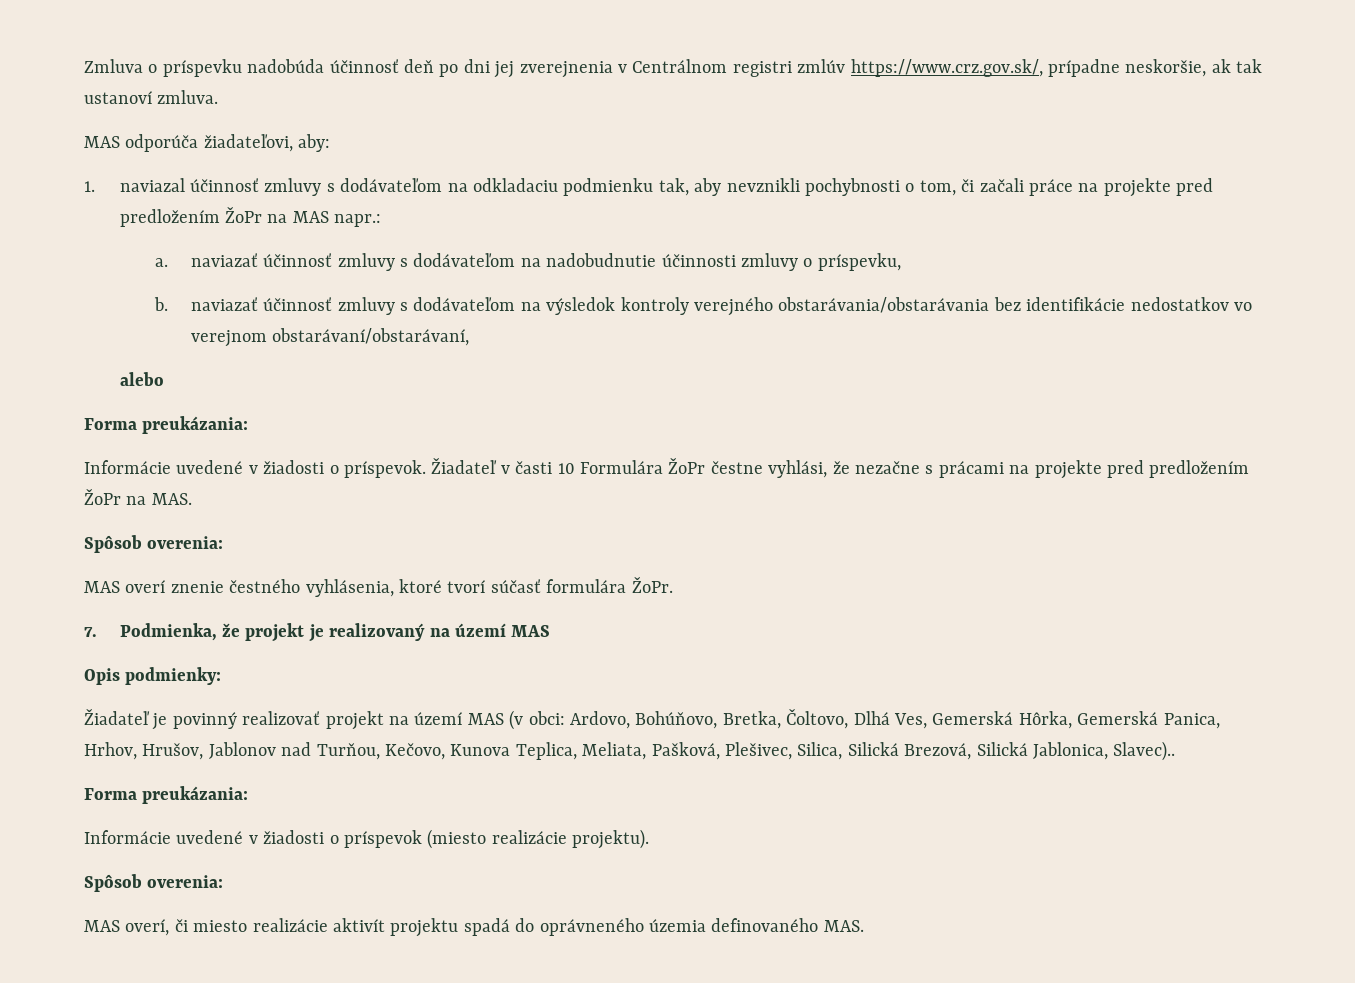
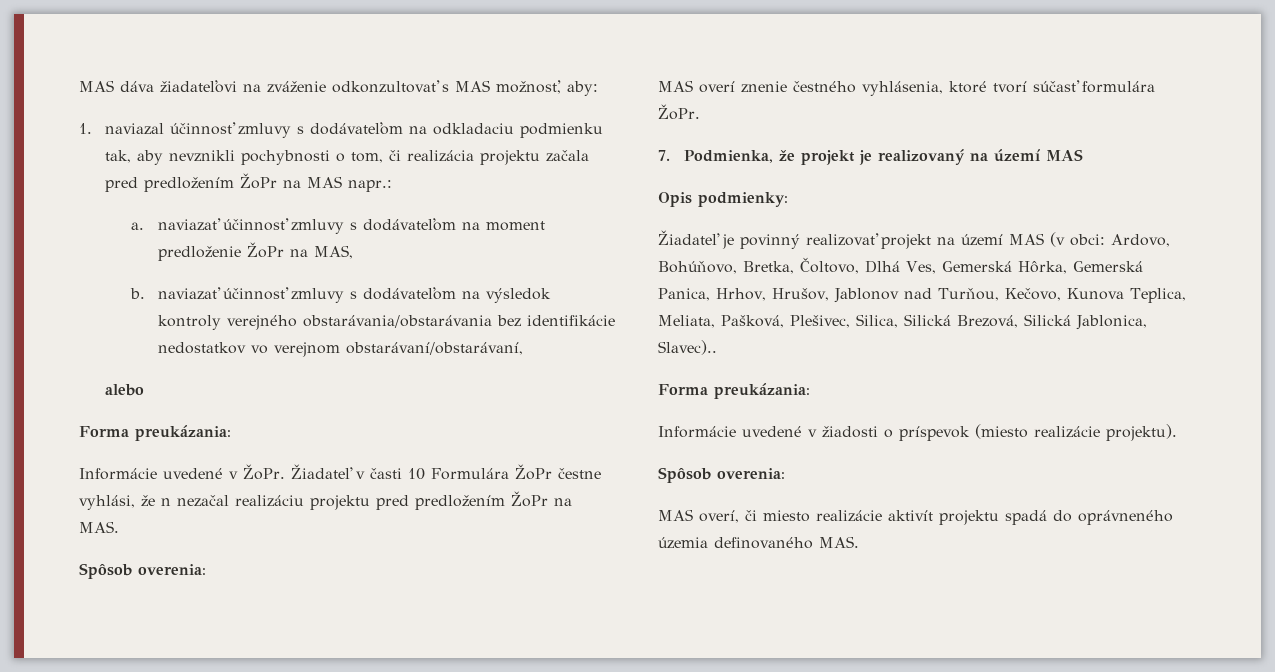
[84,59,1263,78] [84,90,219,104] [84,134,293,152] Zmluva o príspevku nadobúda účinnosť deň po dni jej zverejnenia v Centrálnom registri zmlúv https://www.crz.gov.sk/, prípadne neskoršie, ak tak ustanoví zmluva. // MAS odporúča žiadateľovi, -> [79,80,561,94] MAS dáva žiadateľovi na zváženie odkonzultovať s MAS možnosť,
[979,178,1171,197] začali práce na projekte -> [407,150,590,165] realizácia projektu začala
[546,253,901,271] nadobudnutie účinnosti zmluvy o príspevku, -> [485,221,545,231] [157,242,353,261] moment predloženie ŽoPr na MAS,
[263,460,426,478] žiadosti o príspevok. -> [243,464,285,480] ŽoPr.
[854,460,1102,479] nezačne s prácami na projekte -> [161,495,370,510] n nezačal realizáciu projektu

